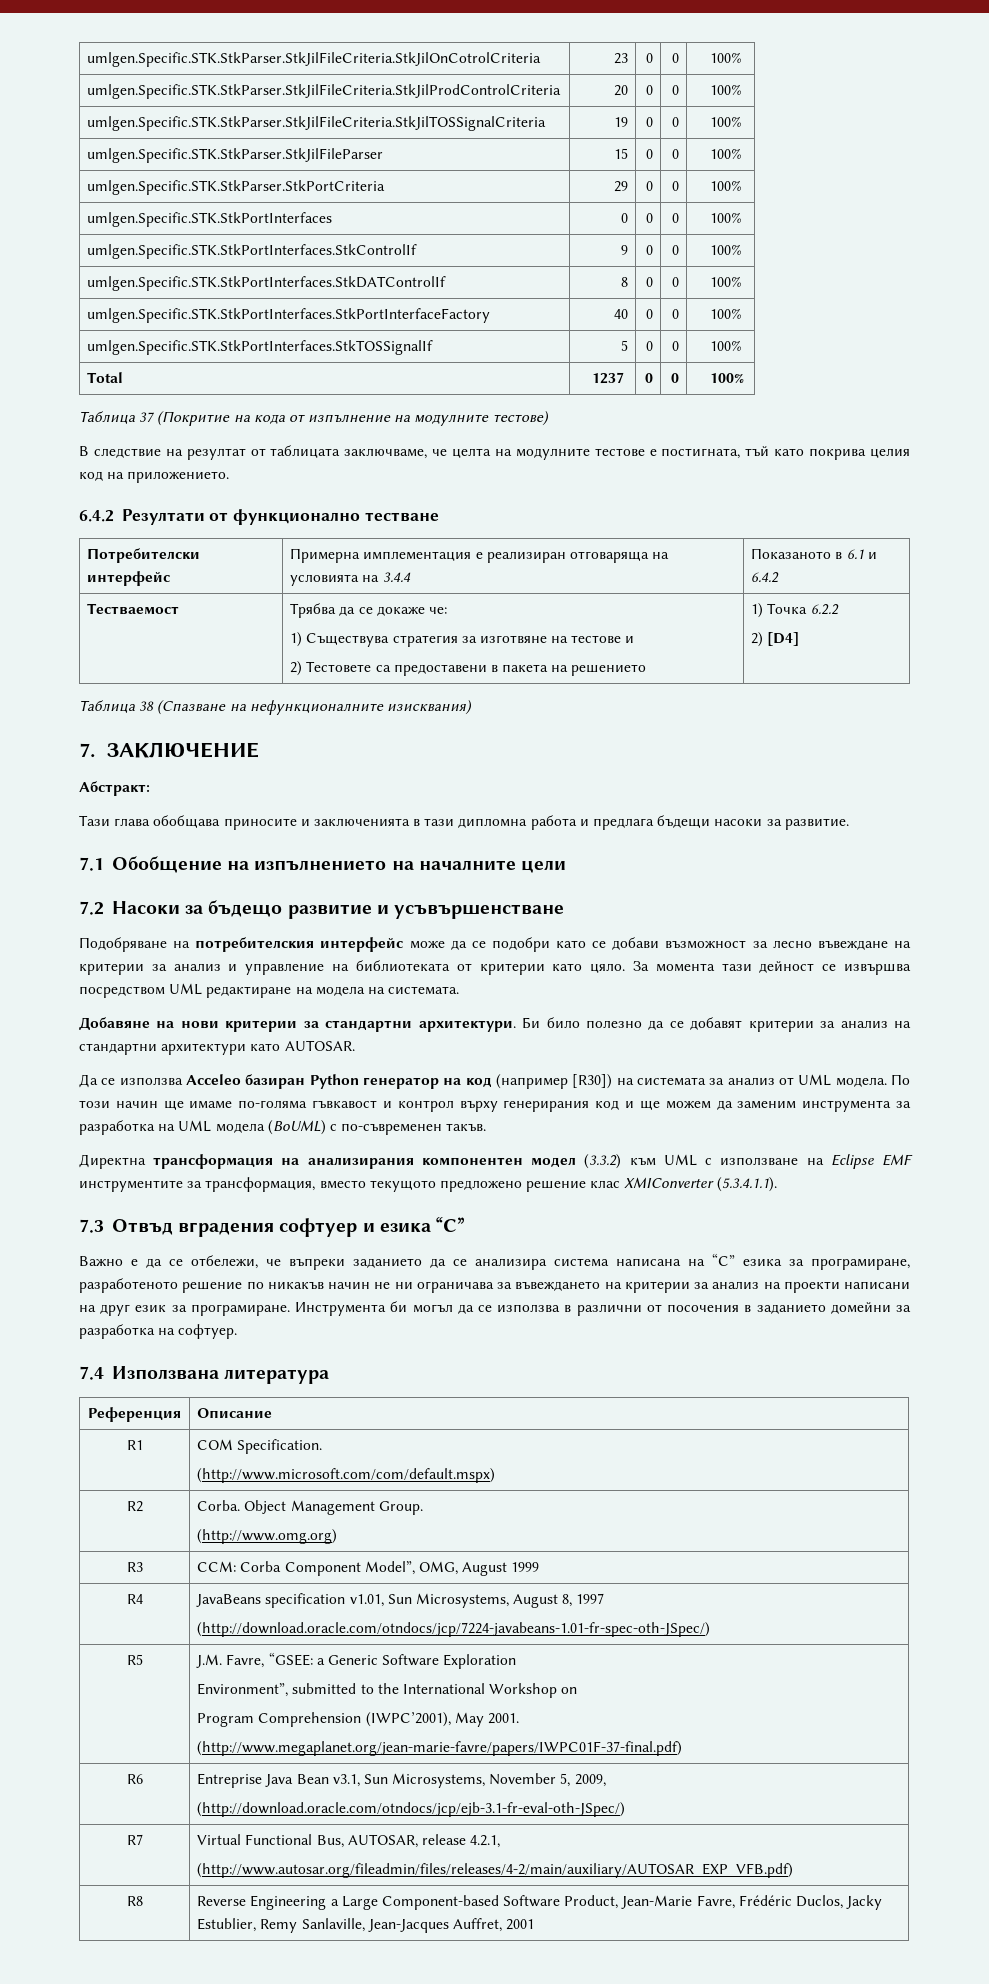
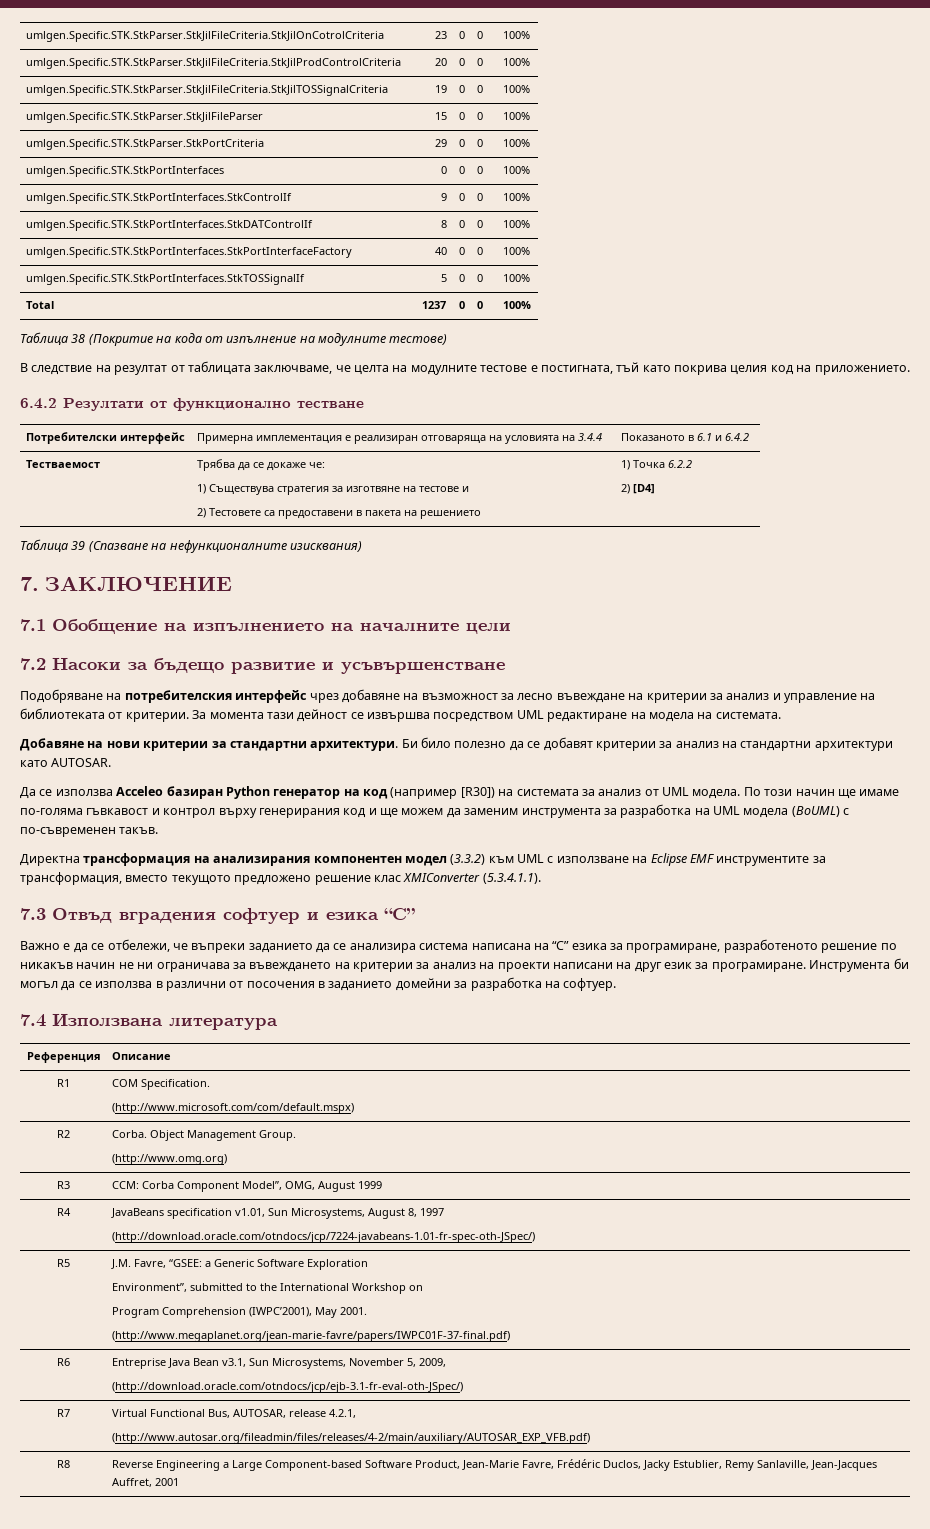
[139,412,156,422] 37 -> [71,334,86,343] 38
[139,701,155,711] 38 -> [71,541,86,550] 39
[79,781,150,796] [79,815,849,830] // Абстракт: // Тази глава обобщава приносите и заключенията в тази дипломна работа и предлага бъдещи насоки за развитие. -> (233, 584) none
[409,937,660,952] може да се подобри като се добави -> [309,689,419,703] чрез добавяне на
[479,963,626,975] критерии като цяло. -> [125,712,189,722] критерии.

